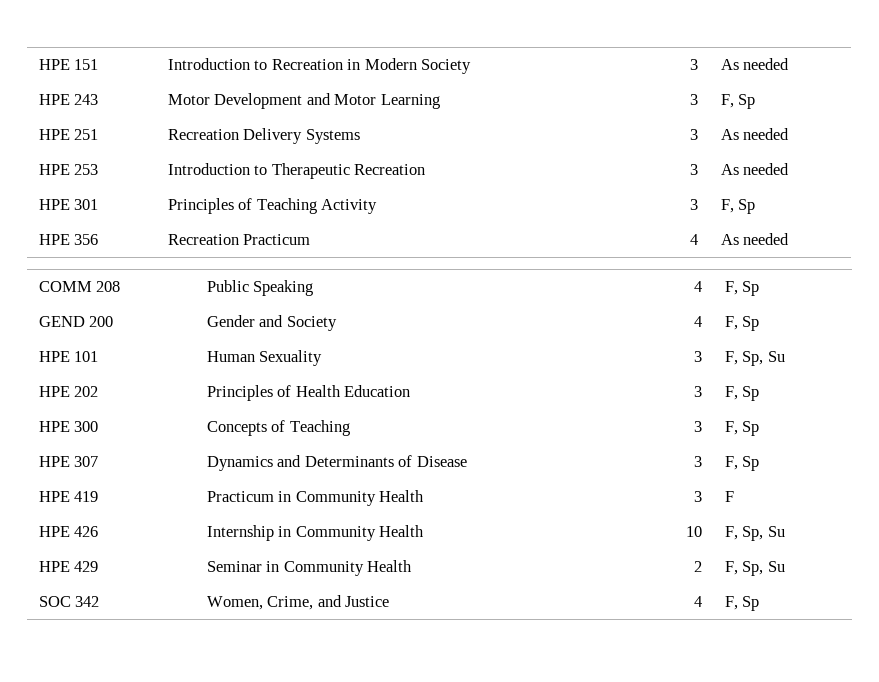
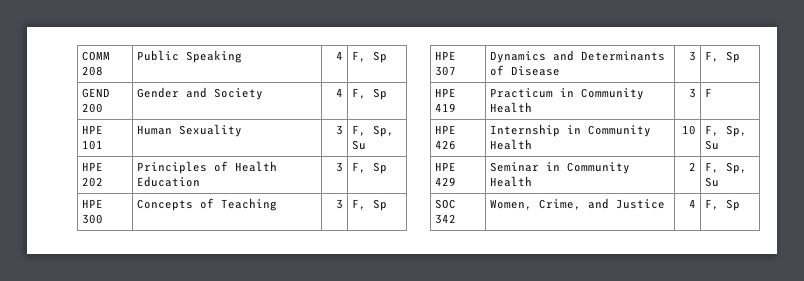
[39,59,99,70] [168,58,472,74] [689,59,698,70] [721,58,790,70] [39,94,99,105] [168,93,440,109] [689,94,698,105] [721,94,756,109] [39,129,99,140] [168,128,360,144] [689,129,698,140] [721,128,790,140] [39,164,99,175] [168,163,426,179] [689,164,698,175] [721,163,790,175] [39,199,99,210] [168,198,378,214] [689,199,698,210] [721,199,756,214] [39,234,99,245] [168,234,311,245] [689,234,698,245] [721,233,790,245] HPE 151 | Introduction to Recreation in Modern Society | 3 | As needed // HPE 243 | Motor Development and Motor Learning | 3 | F, Sp // HPE 251 | Recreation Delivery Systems | 3 | As needed // HPE 253 | Introduction to Therapeutic Recreation | 3 | As needed // HPE 301 | Principles of Teaching Activity | 3 | F, Sp // HPE 356 | Recreation Practicum | 4 | As needed // -> (82, 56) none

